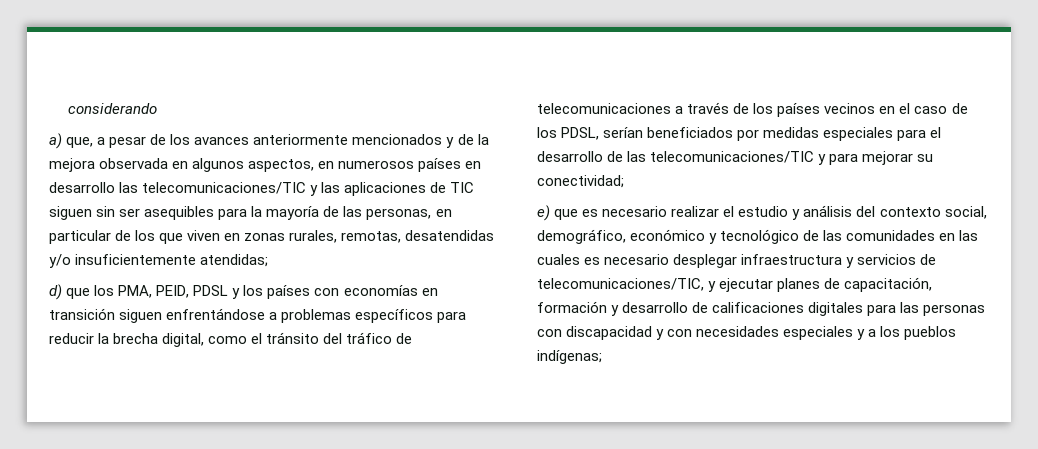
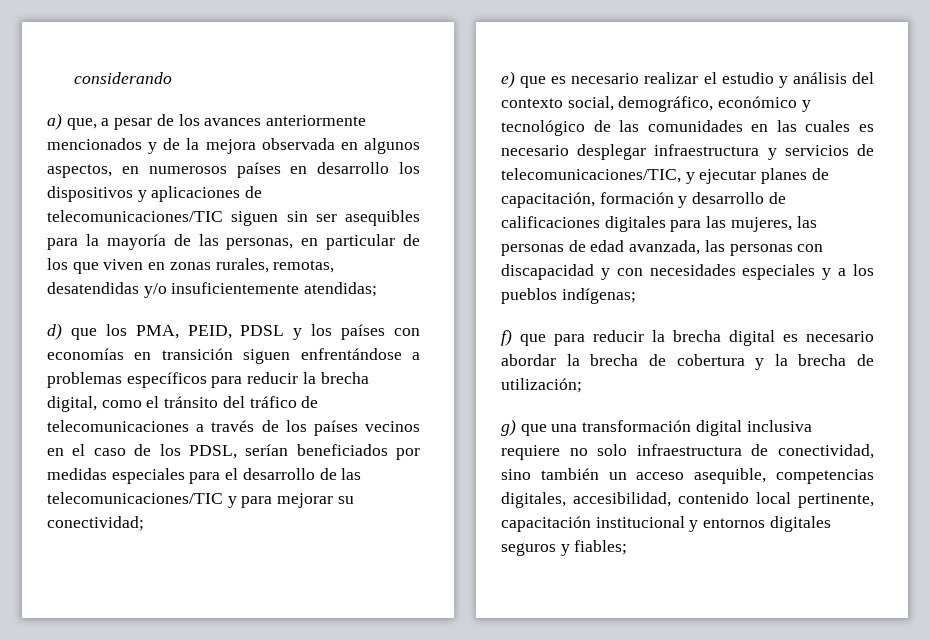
[119,182,341,196] las telecomunicaciones/TIC y las -> [399,162,420,174] [47,186,147,202] los dispositivos y
[450,182,475,193] TIC -> [47,210,223,222] telecomunicaciones/TIC
(920, 307) none -> [730,216,817,232] [501,240,725,256] mujeres, las personas de edad avanzada, las
(602, 357) none -> [501,329,874,346] [501,354,874,370] [501,378,582,393] [501,419,812,436] [501,444,874,460] [501,468,874,484] [501,492,874,508] [501,516,831,532] [501,540,628,556] // f) que para reducir la brecha digital es necesario abordar la brecha de cobertura y la brecha de utilización; // g) que una transformación digital inclusiva requiere no solo infraestructura de conectividad, sino también un acceso asequible, competencias digitales, accesibilidad, contenido local pertinente, capacitación institucional y entornos digitales seguros y fiables;

